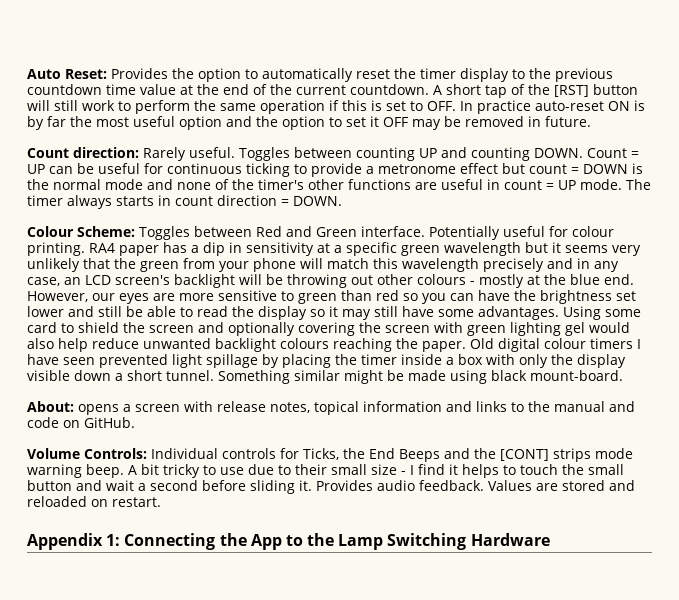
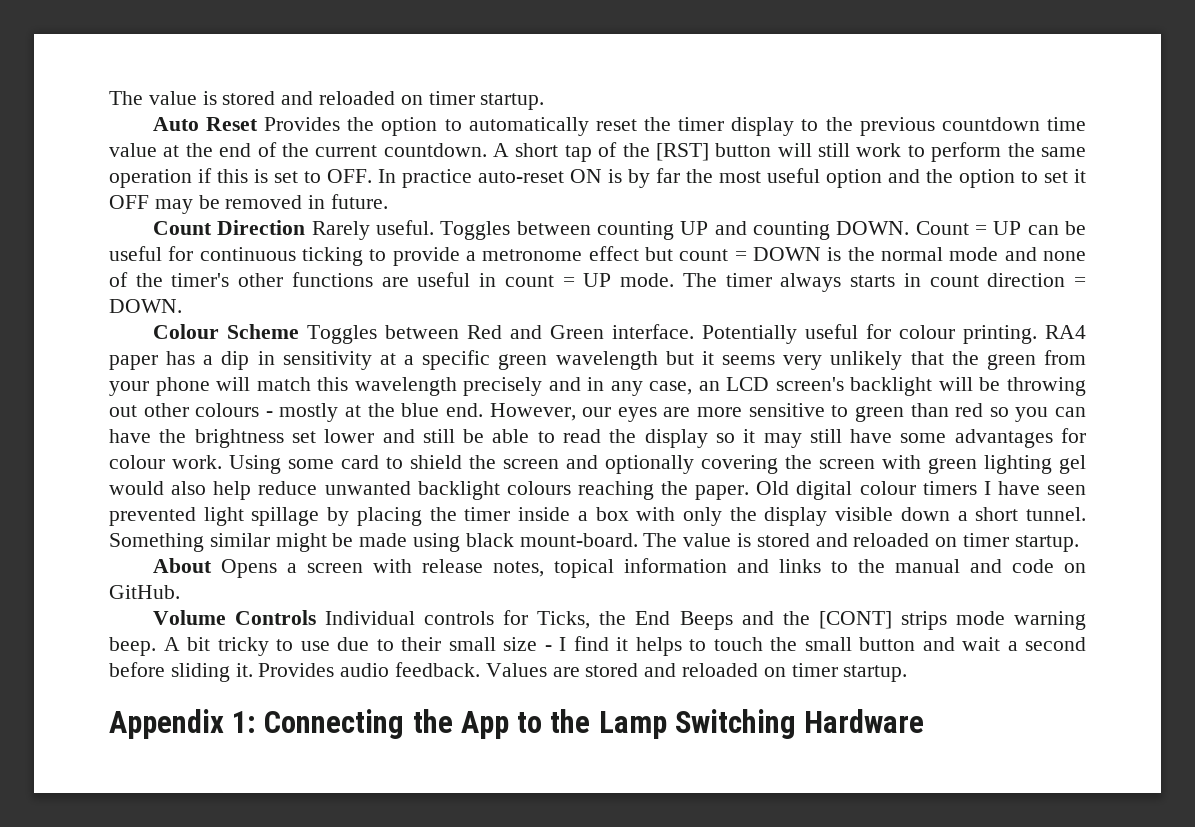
[27,69,107,79] Auto Reset: -> [109,91,545,110] [152,117,258,131] The value is stored and reloaded on timer startup. // Auto Reset
[73,147,139,158] direction: -> [217,220,306,235] Direction
[77,226,135,237] Scheme: -> [226,324,299,339] Scheme
[478,306,559,320] advantages. -> [954,428,1086,448] [109,455,222,469] advantages for colour work.
[27,401,119,415] // About: opens -> [643,533,1079,552] [152,558,277,578] The value is stored and reloaded on timer startup. // About Opens
[84,448,147,459] Controls: -> [234,610,316,625] Controls
[112,497,161,507] restart. -> [791,663,908,682] timer startup.

